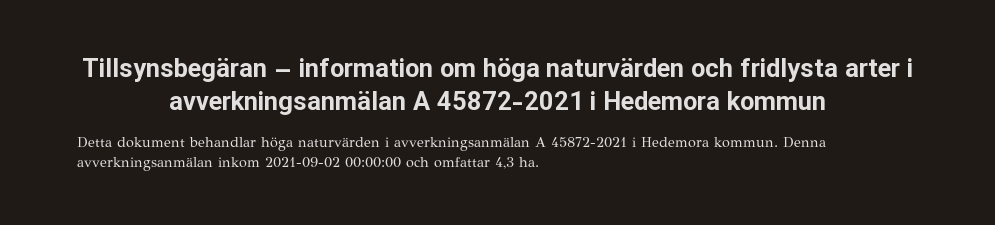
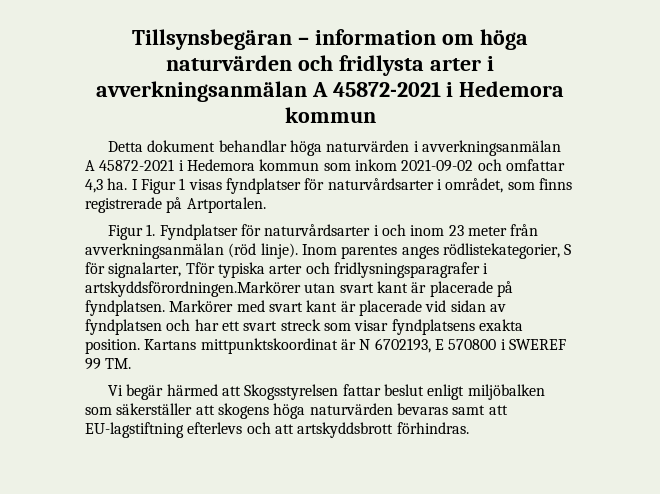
[714,137,826,148] [77,157,213,171] kommun. Denna avverkningsanmälan -> [259,159,351,171] kommun som
[345,157,401,168] 00:00:00 -> (474, 165) none
(539, 162) none -> [131,178,572,194] [85,197,266,213] [108,224,539,240] [85,243,572,259] [85,262,489,278] [85,281,513,297] [85,300,506,316] [85,319,523,335] [85,338,566,354] [85,358,132,370] [108,384,545,400] [85,403,508,419] [85,422,469,438] I Figur 1 visas fyndplatser för naturvårdsarter i området, som finns registrerade på Artportalen. // Figur 1. Fyndplatser för naturvårdsarter i och inom 23 meter från avverkningsanmälan (röd linje). Inom parentes anges rödlistekategorier, S för signalarter, Tför typiska arter och fridlysningsparagrafer i artskyddsförordningen.Markörer utan svart kant är placerade på fyndplatsen. Markörer med svart kant är placerade vid sidan av fyndplatsen och har ett svart streck som visar fyndplatsens exakta position. Kartans mittpunktskoordinat är N 6702193, E 570800 i SWEREF 99 TM. // Vi begär härmed att Skogsstyrelsen fattar beslut enligt miljöbalken som säkerställer att skogens höga naturvärden bevaras samt att EU-lagstiftning efterlevs och att artskyddsbrott förhindras.

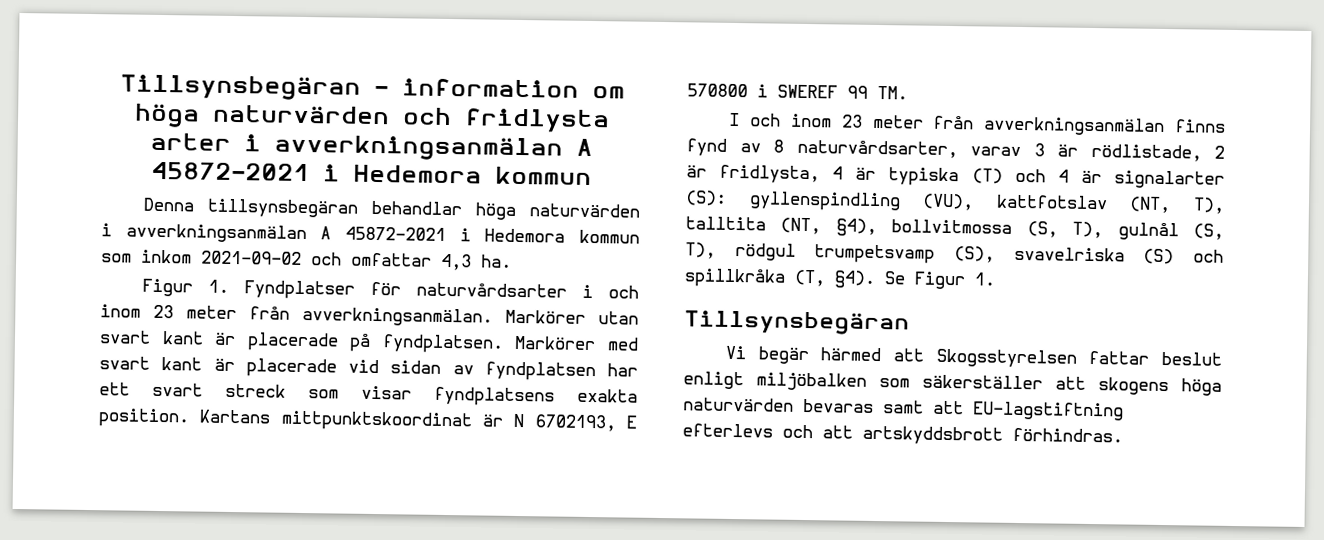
[108,140,216,152] Detta dokument -> [143,197,359,218] Denna tillsynsbegäran
[131,178,572,194] [85,197,266,213] I Figur 1 visas fyndplatser för naturvårdsarter i området, som finns registrerade på Artportalen. -> (512, 261) none
[85,243,572,259] [85,262,489,278] [85,281,301,297] avverkningsanmälan (röd linje). Inom parentes anges rödlistekategorier, S för signalarter, Tför typiska arter och fridlysningsparagrafer i artskyddsförordningen.Markörer -> [302,306,586,327] avverkningsanmälan. Markörer
[166,319,191,331] och -> (596, 371) none
(132, 363) none -> [729,112,1226,137] [686,138,1225,162] [686,164,1225,189] [685,190,1225,214] [685,216,1224,241] [685,242,1224,265] [684,268,995,290] [684,310,910,336] // I och inom 23 meter från avverkningsanmälan finns fynd av 8 naturvårdsarter, varav 3 är rödlistade, 2 är fridlysta, 4 är typiska (T) och 4 är signalarter (S): gyllenspindling (VU), kattfotslav (NT, T), talltita (NT, §4), bollvitmossa (S, T), gulnål (S, T), rödgul trumpetsvamp (S), svavelriska (S) och spillkråka (T, §4). Se Figur 1. // Tillsynsbegäran

